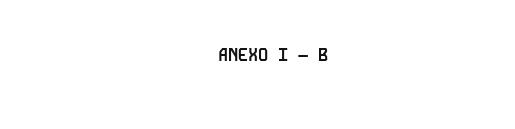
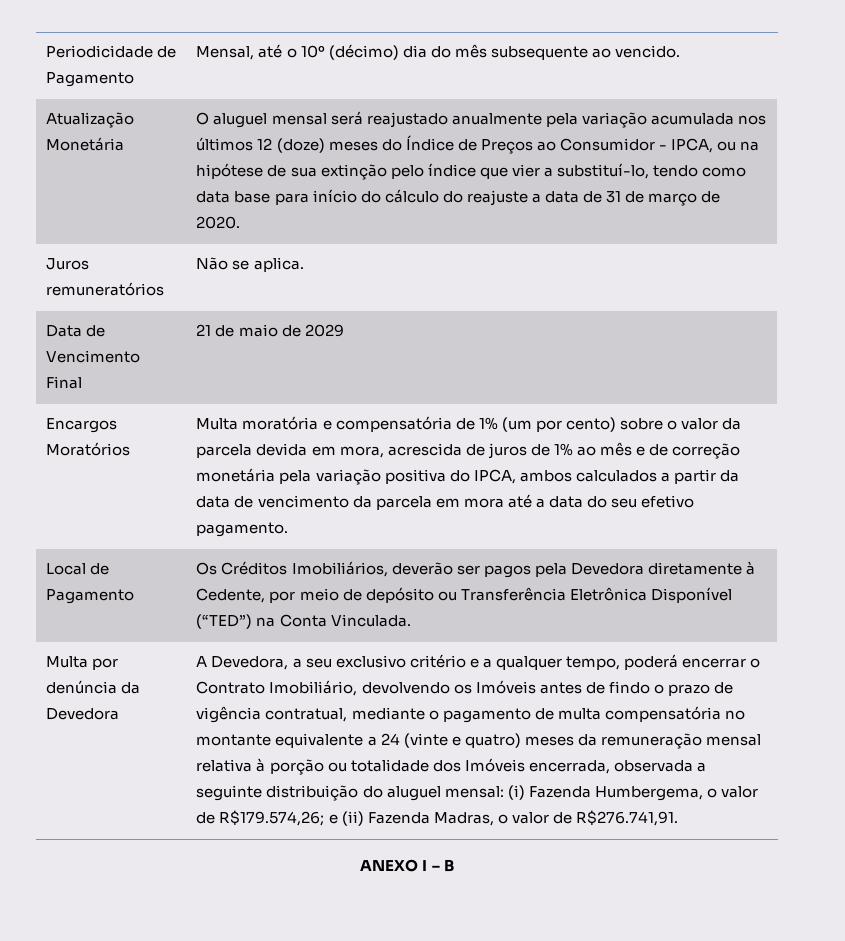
(218, 54) none -> [46,45,177,58] [46,72,135,87] [196,44,680,60] [46,112,135,128] [46,137,125,151] [196,111,766,128] [196,135,760,154] [196,163,746,180] [196,189,721,206] [196,216,241,229] [46,258,90,270] [46,282,165,296] [196,257,304,272] [46,325,106,337] [46,350,141,363] [46,376,83,389] [196,324,344,337] [46,418,118,433] [46,442,131,456] [196,416,742,432] [196,442,741,459] [196,468,739,485] [196,494,695,510] [196,522,289,537] [46,563,110,575] [46,589,135,604] [196,561,755,578] [196,587,732,603] [196,614,411,629] [46,656,119,670] [46,680,141,694] [46,708,120,720] [196,654,761,670] [196,680,733,696] [196,706,745,723] [196,733,761,749] [196,758,706,775] [196,785,758,801] [196,810,678,826] Periodicidade de Pagamento | Mensal, até o 10º (décimo) dia do mês subsequente ao vencido. // Atualização Monetária | O aluguel mensal será reajustado anualmente pela variação acumulada nos últimos 12 (doze) meses do Índice de Preços ao Consumidor - IPCA, ou na hipótese de sua extinção pelo índice que vier a substituí-lo, tendo como data base para início do cálculo do reajuste a data de 31 de março de 2020. // Juros remuneratórios | Não se aplica. // Data de Vencimento Final | 21 de maio de 2029 // Encargos Moratórios | Multa moratória e compensatória de 1% (um por cento) sobre o valor da parcela devida em mora, acrescida de juros de 1% ao mês e de correção monetária pela variação positiva do IPCA, ambos calculados a partir da data de vencimento da parcela em mora até a data do seu efetivo pagamento. // Local de Pagamento | Os Créditos Imobiliários, deverão ser pagos pela Devedora diretamente à Cedente, por meio de depósito ou Transferência Eletrônica Disponível (“TED”) na Conta Vinculada. // Multa por denúncia da Devedora | A Devedora, a seu exclusivo critério e a qualquer tempo, poderá encerrar o Contrato Imobiliário, devolvendo os Imóveis antes de findo o prazo de vigência contratual, mediante o pagamento de multa compensatória no montante equivalente a 24 (vinte e quatro) meses da remuneração mensal relativa à porção ou totalidade dos Imóveis encerrada, observada a seguinte distribuição do aluguel mensal: (i) Fazenda Humbergema, o valor de R$179.574,26; e (ii) Fazenda Madras, o valor de R$276.741,91. //

